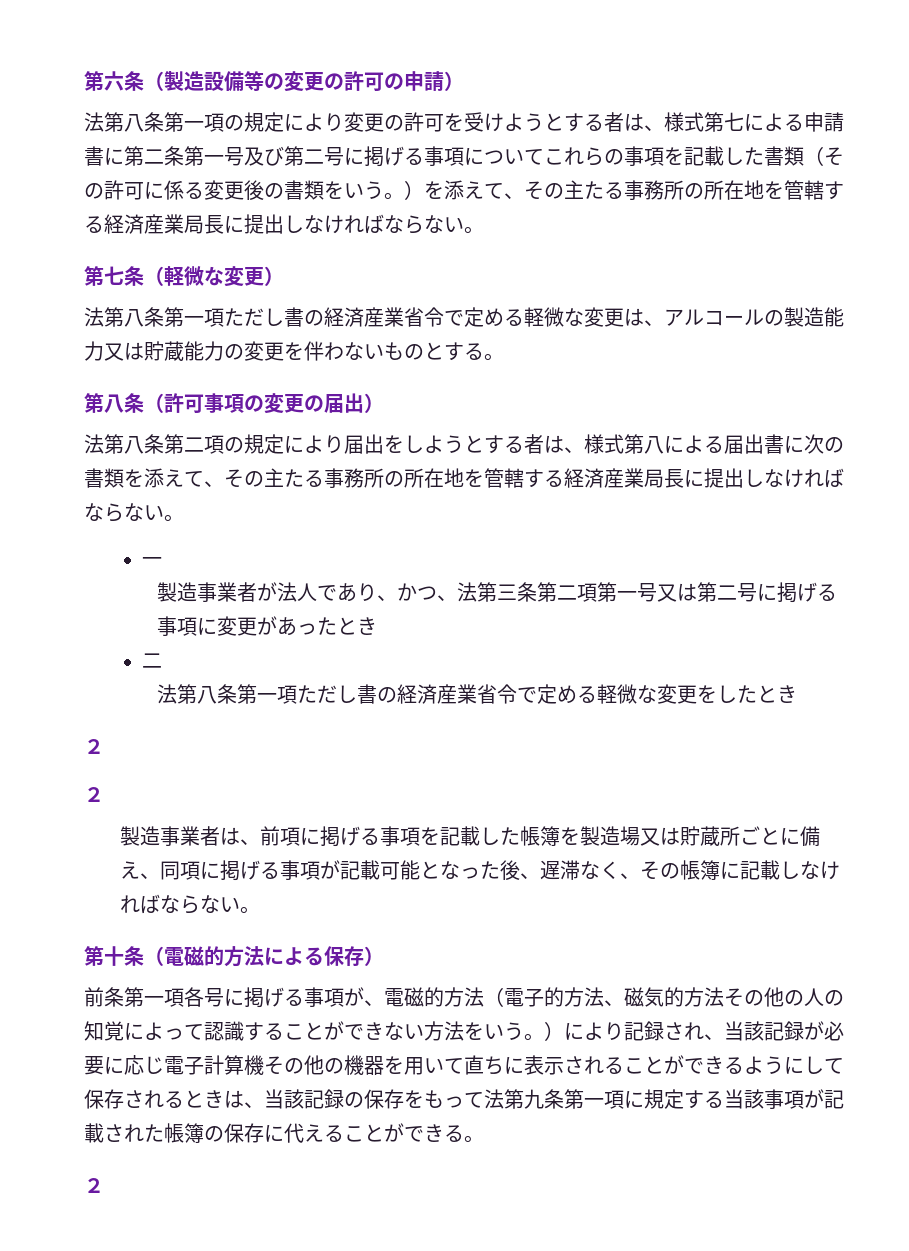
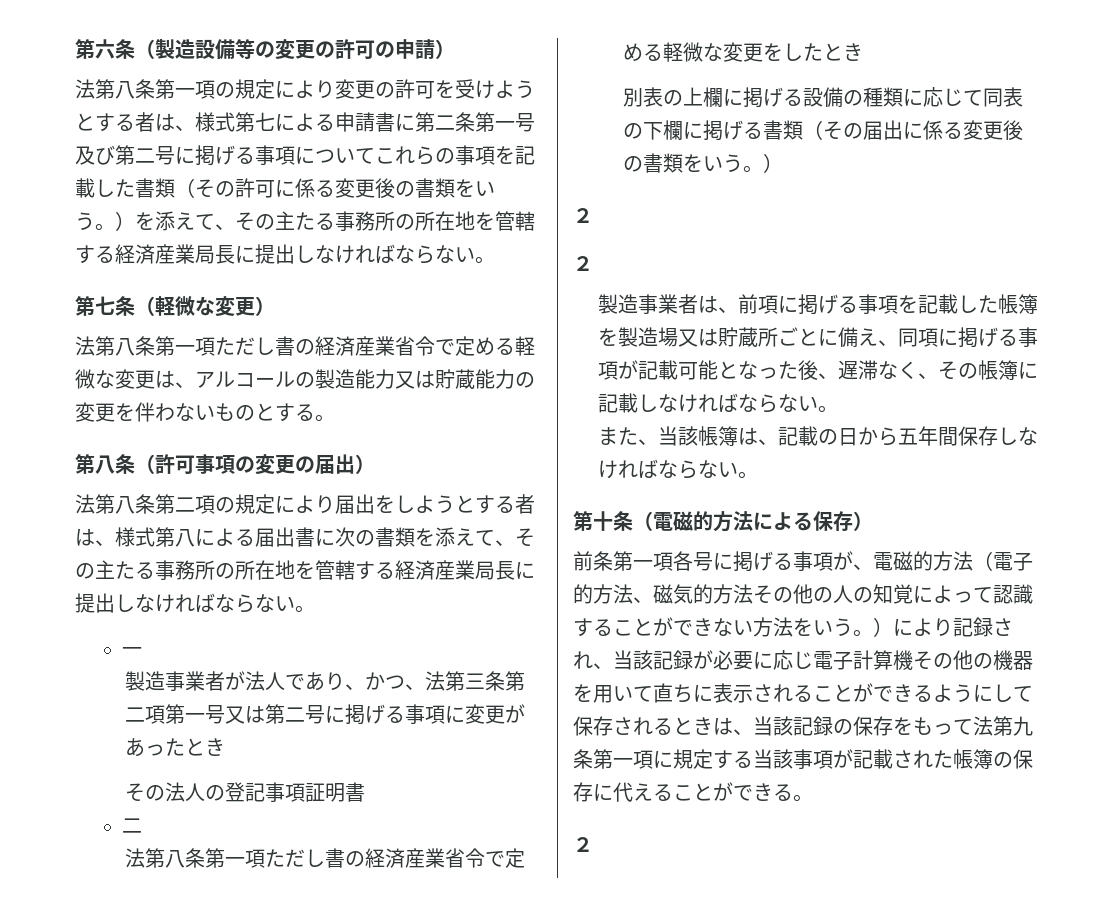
(377, 626) none -> [125,782,366,802] // その法人の登記事項証明書
(797, 694) none -> [623,87,1024,108] [623,120,1024,141] [623,153,784,173] // 別表の上欄に掲げる設備の種類に応じて同表の下欄に掲げる書類（その届出に係る変更後の書類をいう。）
(261, 910) none -> [598,426,1039,446] [598,459,759,479] // また、当該帳簿は、記載の日から五年間保存しなければならない。

